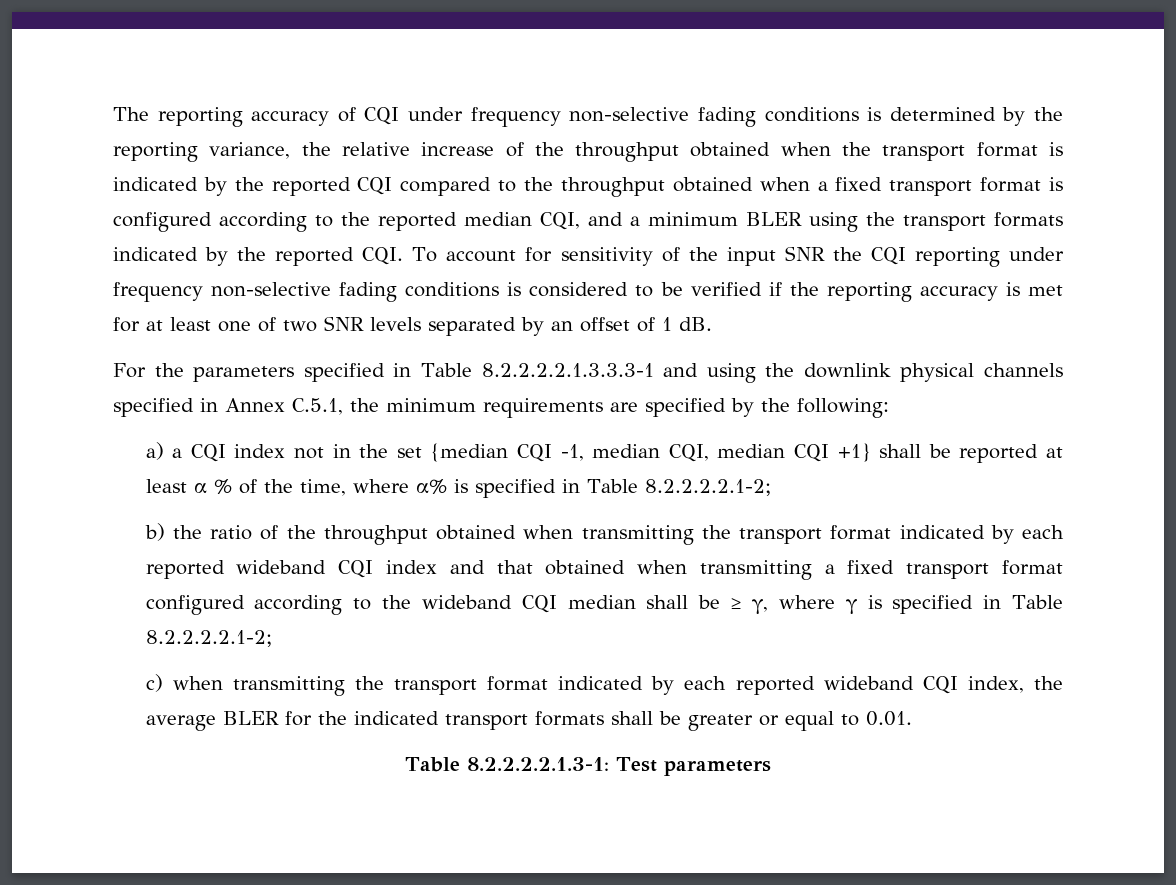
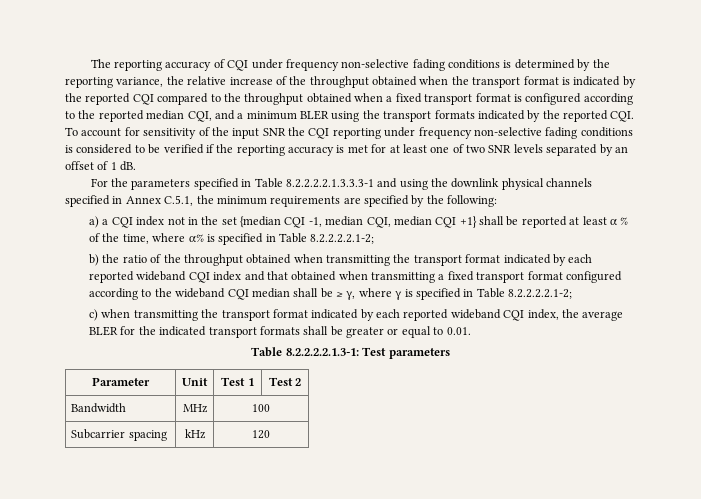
(771, 768) none -> [92,377,150,386] [182,378,208,386] [221,377,254,386] [268,377,302,386] [71,403,127,413] [182,404,208,413] [252,404,270,412] [71,429,167,441] [184,429,206,439] [252,430,270,439] // Parameter | Unit | Test 1 | Test 2 // Bandwidth | MHz | 100 // Subcarrier spacing | kHz | 120

